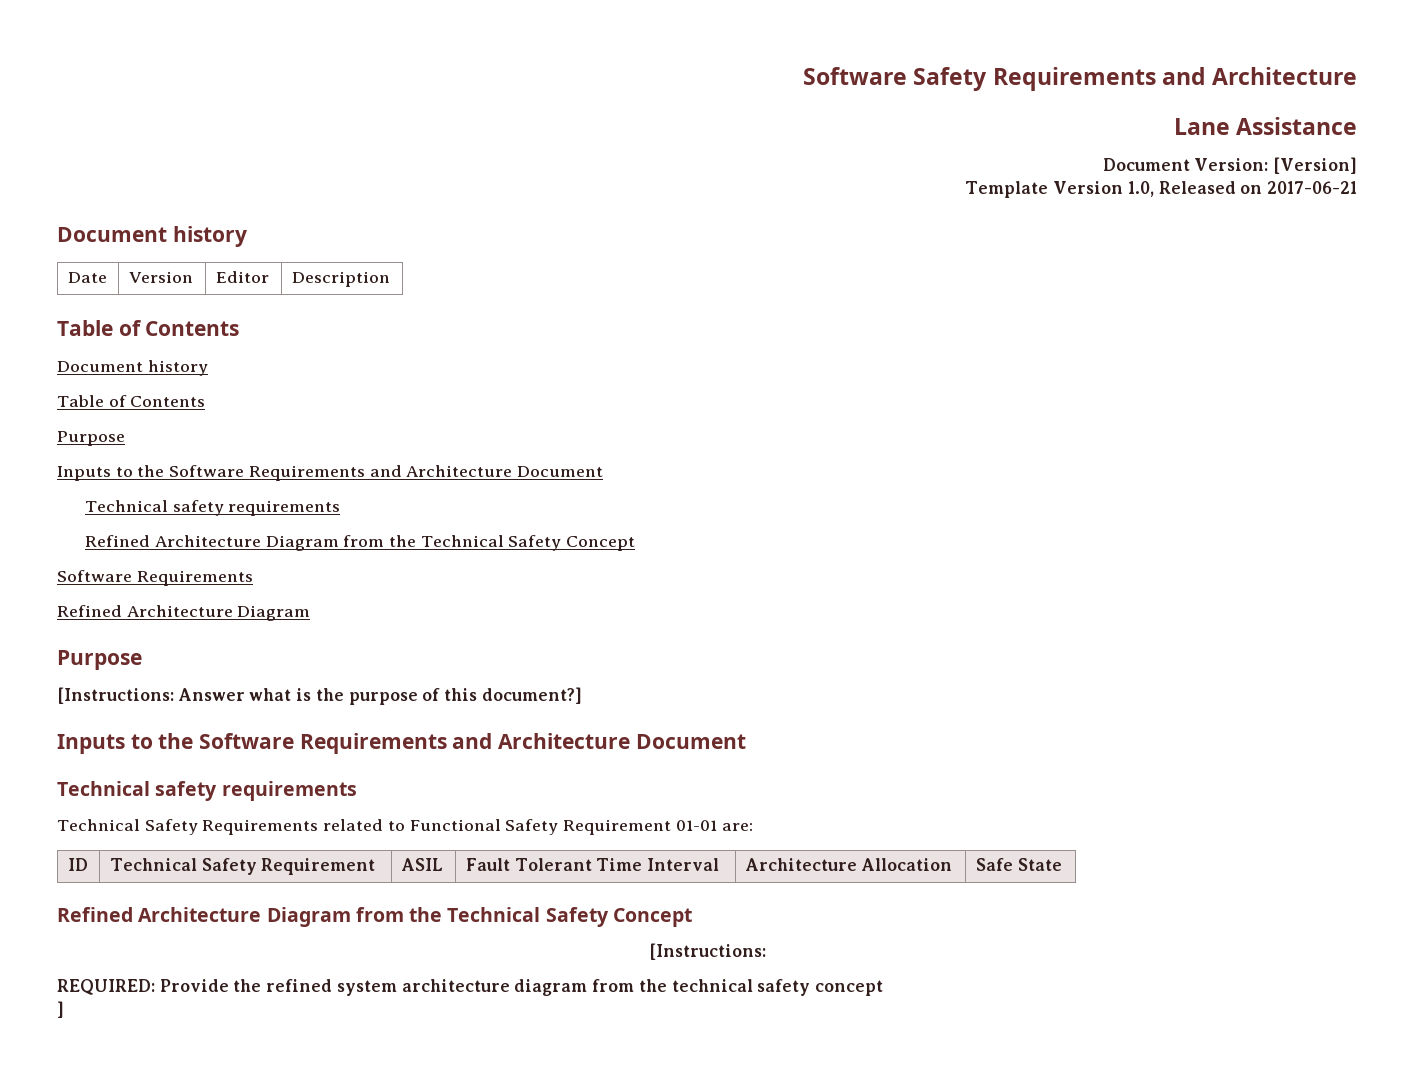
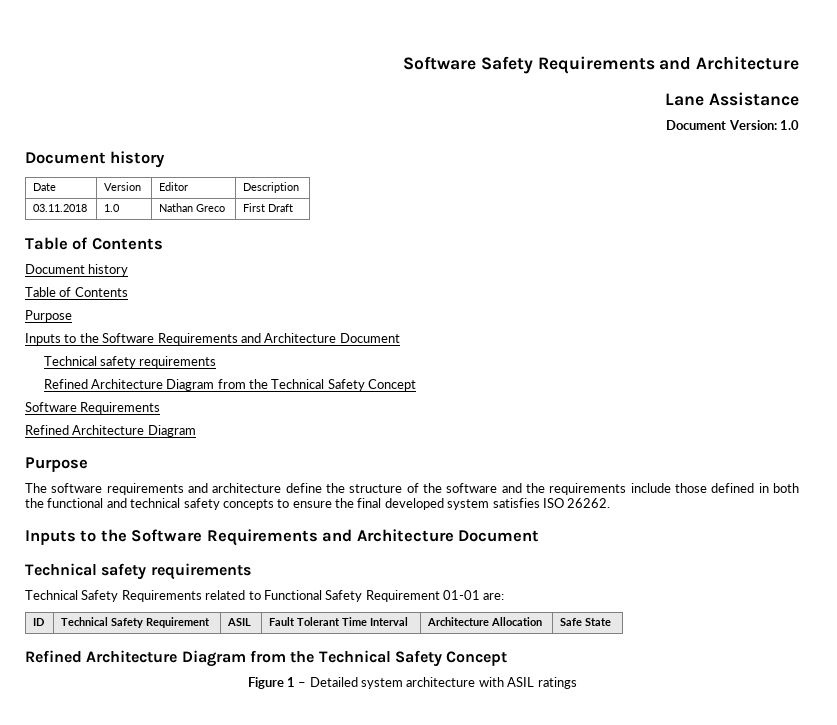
[1273,157,1358,174] [965,181,1357,198] [Version] // Template Version 1.0, Released on 2017-06-21 -> [780,120,799,130] 1.0
(390, 279) none -> [33,204,88,212] [104,204,121,212] [159,203,226,212] [243,203,294,212] // 03.11.2018 | 1.0 | Nathan Greco | First Draft
[57,687,582,705] [Instructions: Answer what is the purpose of this document?] -> [25,483,800,495] [25,498,611,510] The software requirements and architecture define the structure of the software and the requirements include those defined in both the functional and technical safety concepts to ensure the final developed system satisfies ISO 26262.
[648,943,766,960] [57,979,883,996] [57,1001,64,1018] [Instructions: // REQUIRED: Provide the refined system architecture diagram from the technical safety concept // ] -> [247,677,577,689] Figure 1 – Detailed system architecture with ASIL ratings

